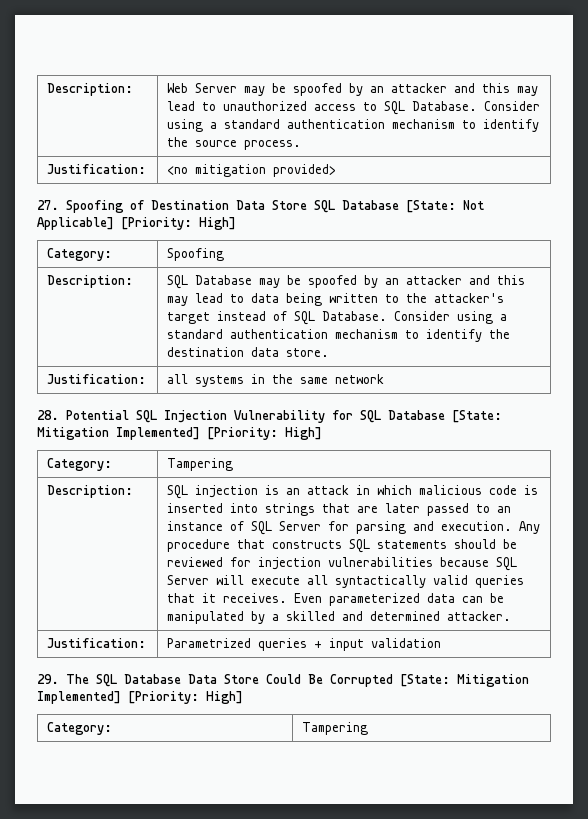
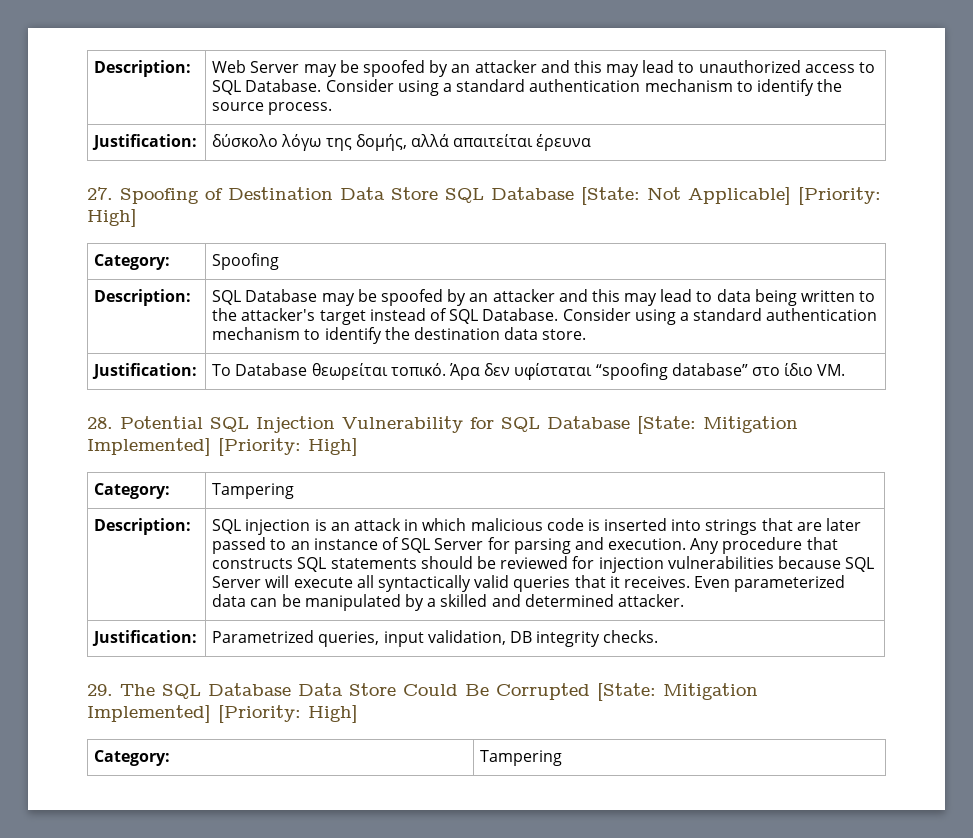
[167,164,337,177] <no mitigation provided> -> [212,134,592,151] δύσκολο λόγω της δομής, αλλά απαιτείται έρευνα
[167,374,385,387] all systems in the same network -> [212,363,846,380] Το Database θεωρείται τοπικό. Άρα δεν υφίσταται “spoofing database” στο ίδιο VM.
[258,638,442,651] queries + input validation -> [318,630,659,647] queries, input validation, DB integrity checks.

